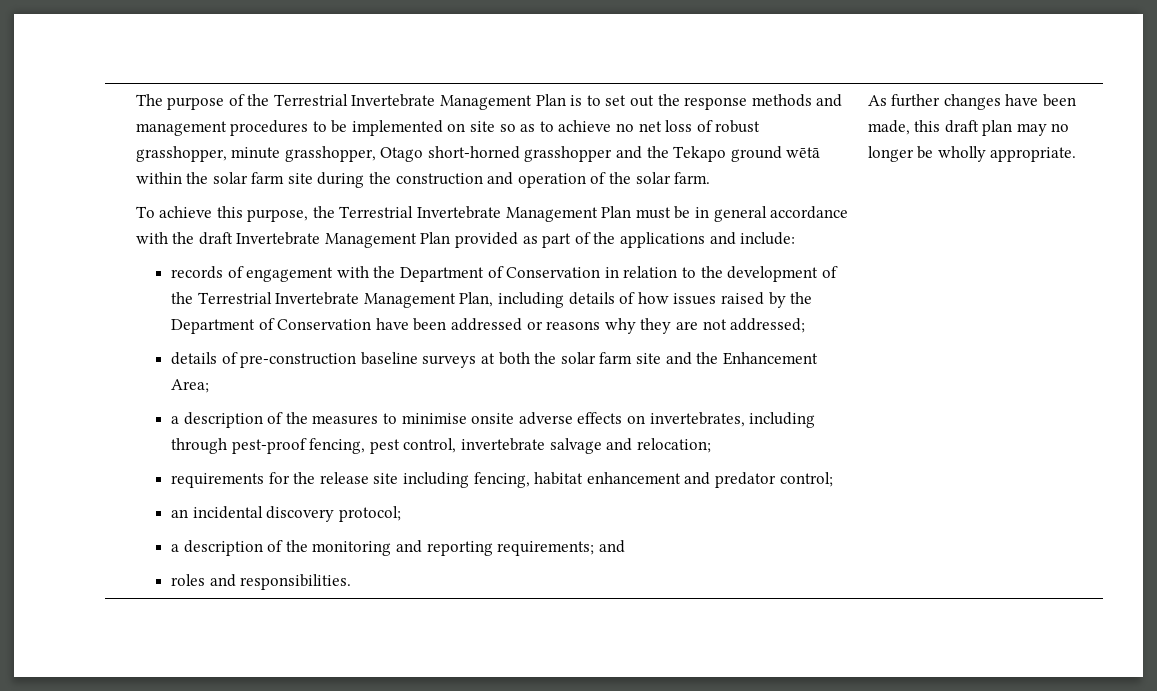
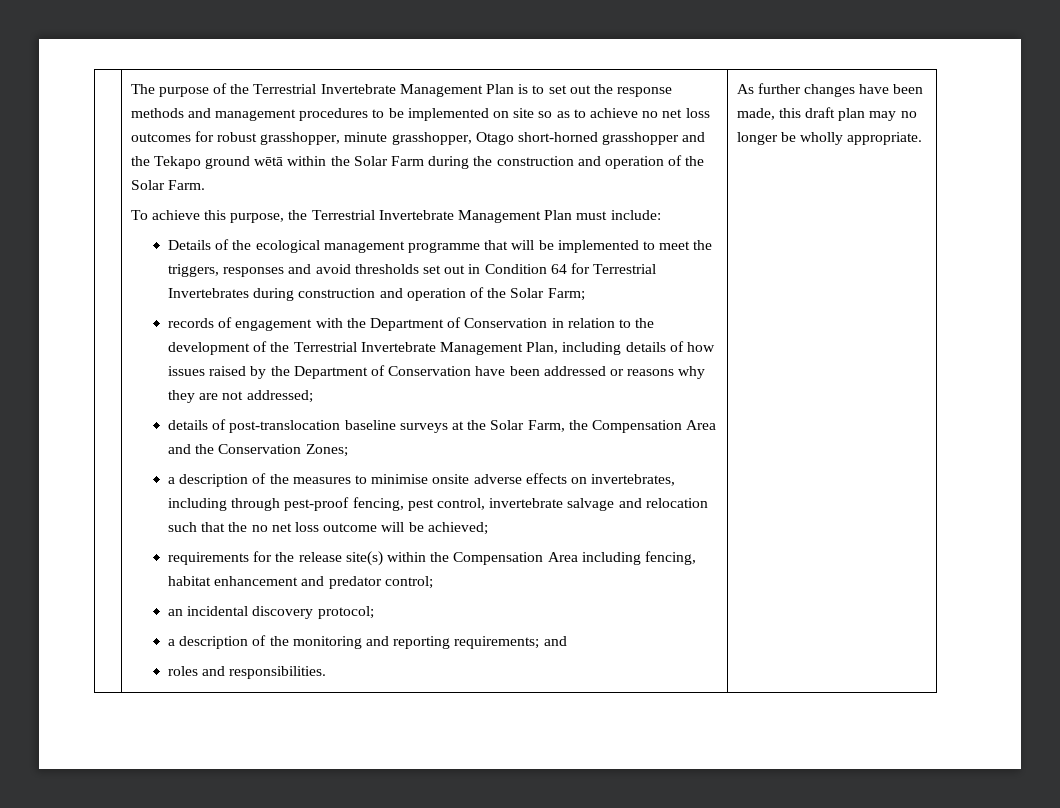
[696,120,713,132] of -> [130,131,214,142] outcomes for
[212,172,313,184] solar farm site -> [353,156,425,166] Solar Farm
[635,172,711,184] solar farm. -> [130,180,205,190] Solar Farm.
[674,206,849,222] [135,232,796,248] be in general accordance with the draft Invertebrate Management Plan provided as part of the applications and include: -> [610,210,661,220] [168,239,713,253] [168,263,657,277] [168,287,585,301] include: // Details of the ecological management programme that will be implemented to meet the triggers, responses and avoid thresholds set out in Condition 64 for Terrestrial Invertebrates during construction and operation of the Solar Farm;
[240,353,357,368] pre-construction -> [229,420,341,433] post-translocation
[498,352,818,365] [171,379,210,393] both the solar farm site and the Enhancement Area; -> [467,420,717,433] [168,444,348,457] the Solar Farm, the Compensation Area and the Conservation Zones;
[636,438,711,453] relocation; -> [645,498,708,508] [168,522,488,535] relocation such that the no net loss outcome will be achieved;
[373,473,399,484] site -> [345,551,578,566] site(s) within the Compensation Area

